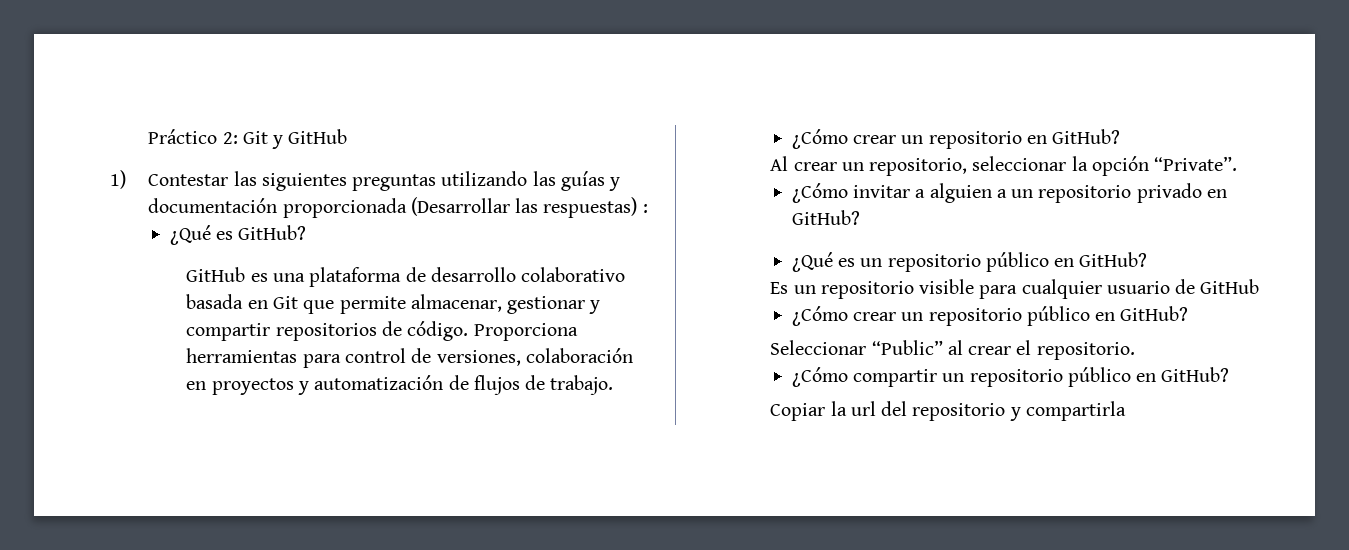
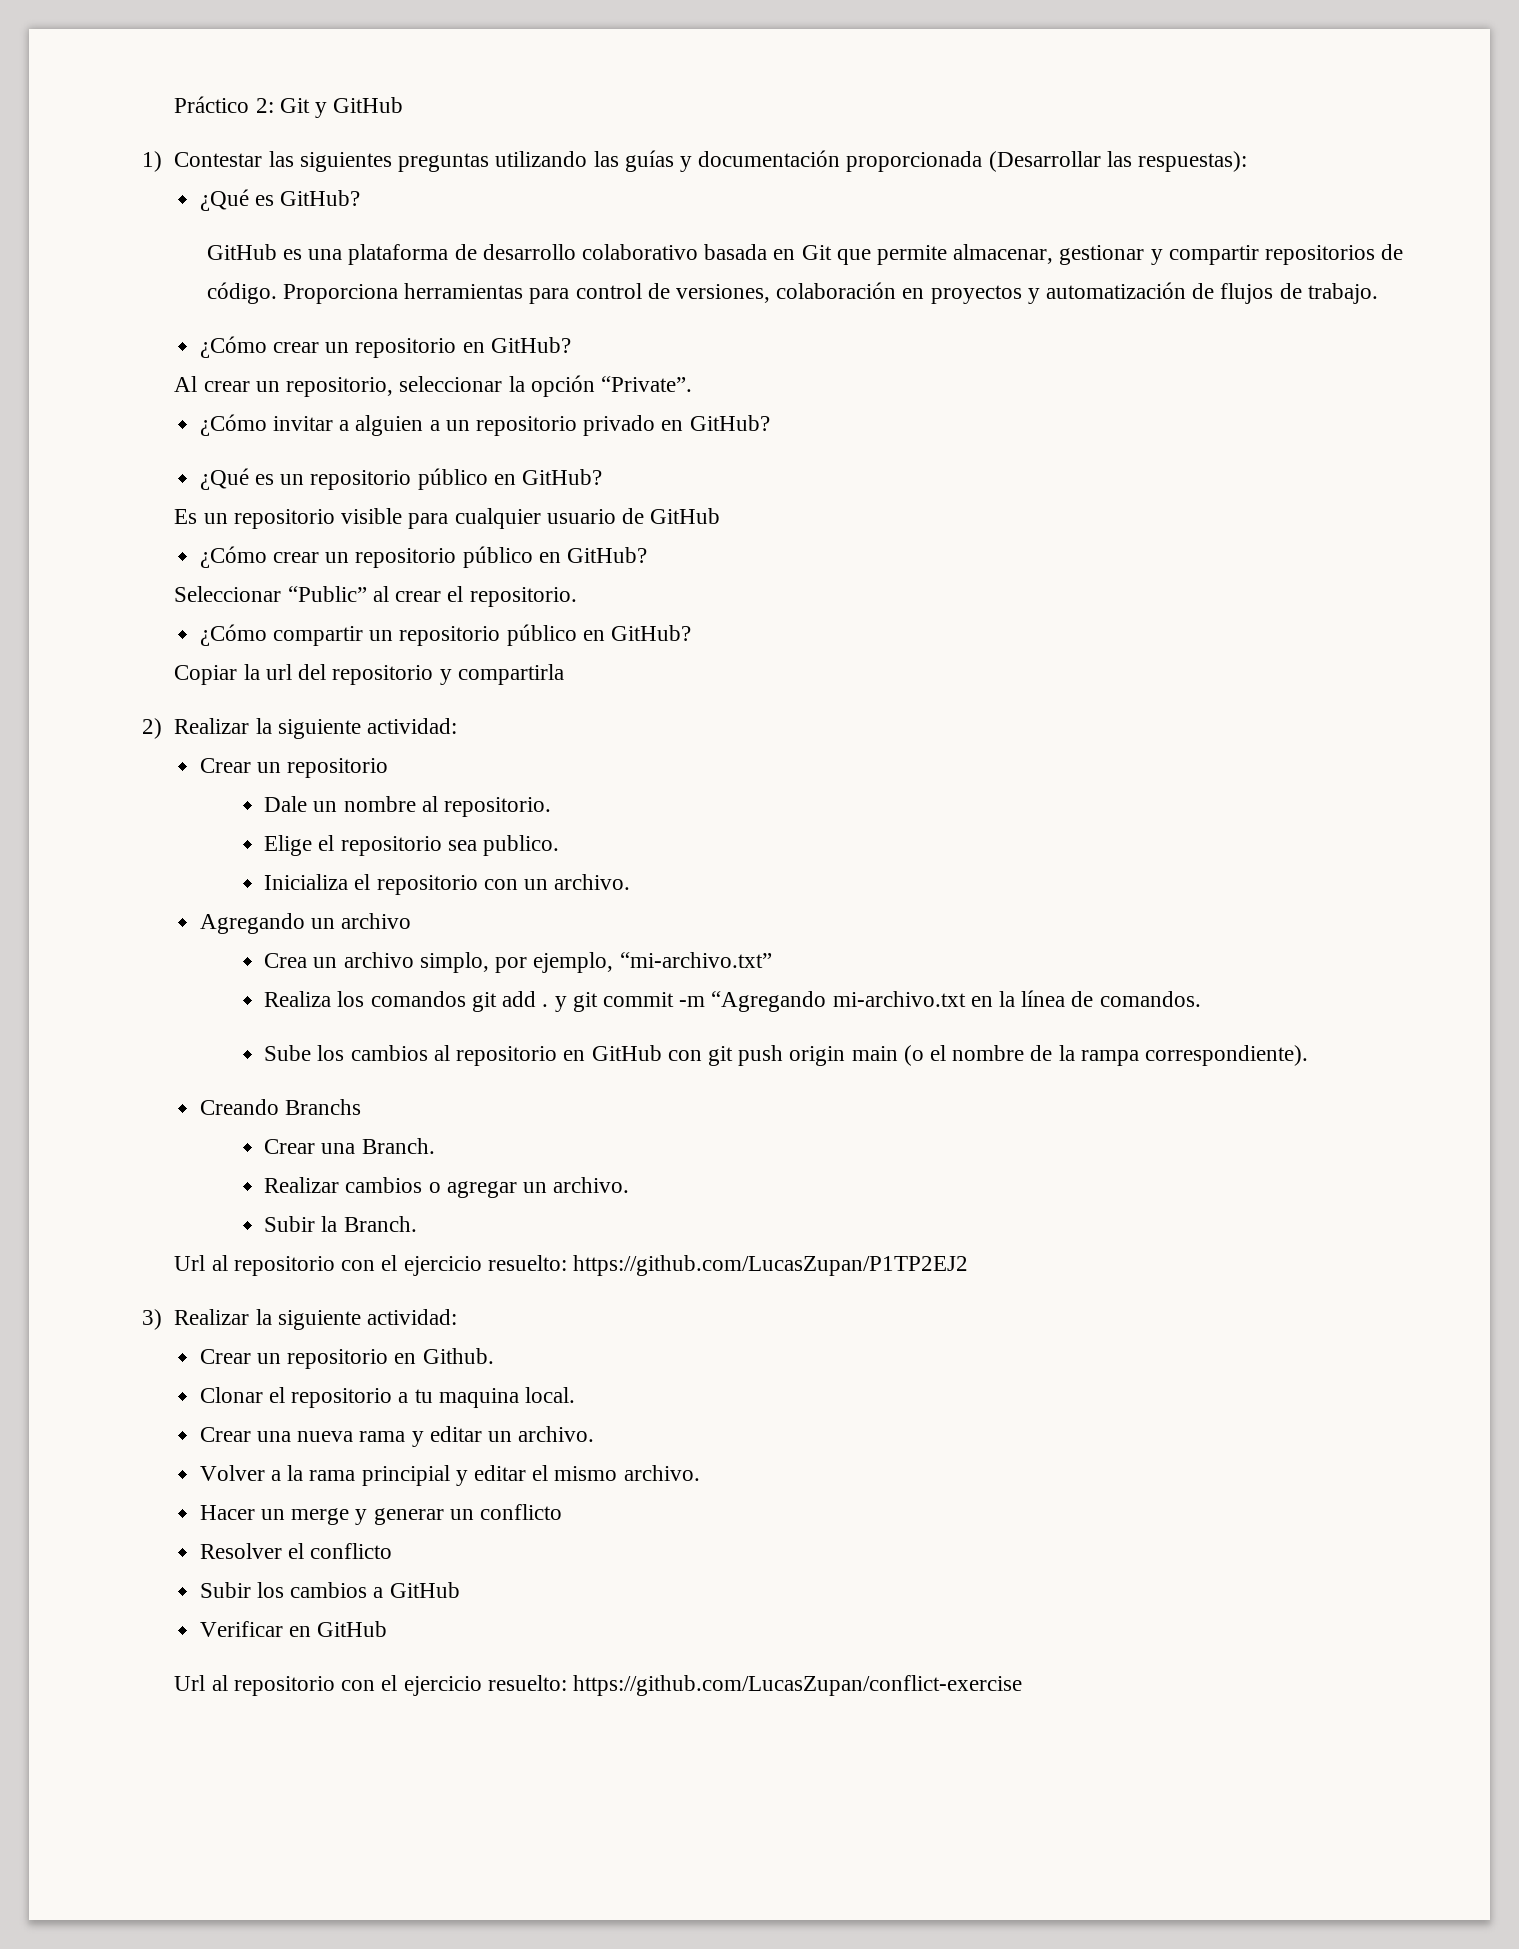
[543,197,648,218] respuestas) : -> [1138,151,1248,172] respuestas):
(1126, 411) none -> [142,718,458,739] [199,758,389,778] [264,796,552,817] [264,835,560,856] [264,874,631,895] [199,913,412,934] [264,952,772,973] [264,990,1201,1012] [264,1045,1309,1066] [199,1099,361,1115] [264,1138,435,1154] [264,1177,630,1198] [264,1216,417,1232] [174,1255,968,1276] [142,1309,458,1330] [199,1348,494,1369] [199,1387,576,1408] [199,1426,595,1447] [199,1465,700,1486] [199,1504,563,1525] [199,1543,393,1559] [199,1582,460,1598] [199,1621,388,1637] [174,1675,1022,1696] // 2) Realizar la siguiente actividad: // Crear un repositorio // Dale un nombre al repositorio. // Elige el repositorio sea publico. // Inicializa el repositorio con un archivo. // Agregando un archivo // Crea un archivo simplo, por ejemplo, “mi-archivo.txt” // Realiza los comandos git add . y git commit -m “Agregando mi-archivo.txt en la línea de comandos. // Sube los cambios al repositorio en GitHub con git push origin main (o el nombre de la rampa correspondiente). // Creando Branchs // Crear una Branch. // Realizar cambios o agregar un archivo. // Subir la Branch. // Url al repositorio con el ejercicio resuelto: https://github.com/LucasZupan/P1TP2EJ2 // 3) Realizar la siguiente actividad: // Crear un repositorio en Github. // Clonar el repositorio a tu maquina local. // Crear una nueva rama y editar un archivo. // Volver a la rama principial y editar el mismo archivo. // Hacer un merge y generar un conflicto // Resolver el conflicto // Subir los cambios a GitHub // Verificar en GitHub // Url al repositorio con el ejercicio resuelto: https://github.com/LucasZupan/conflict-exercise

